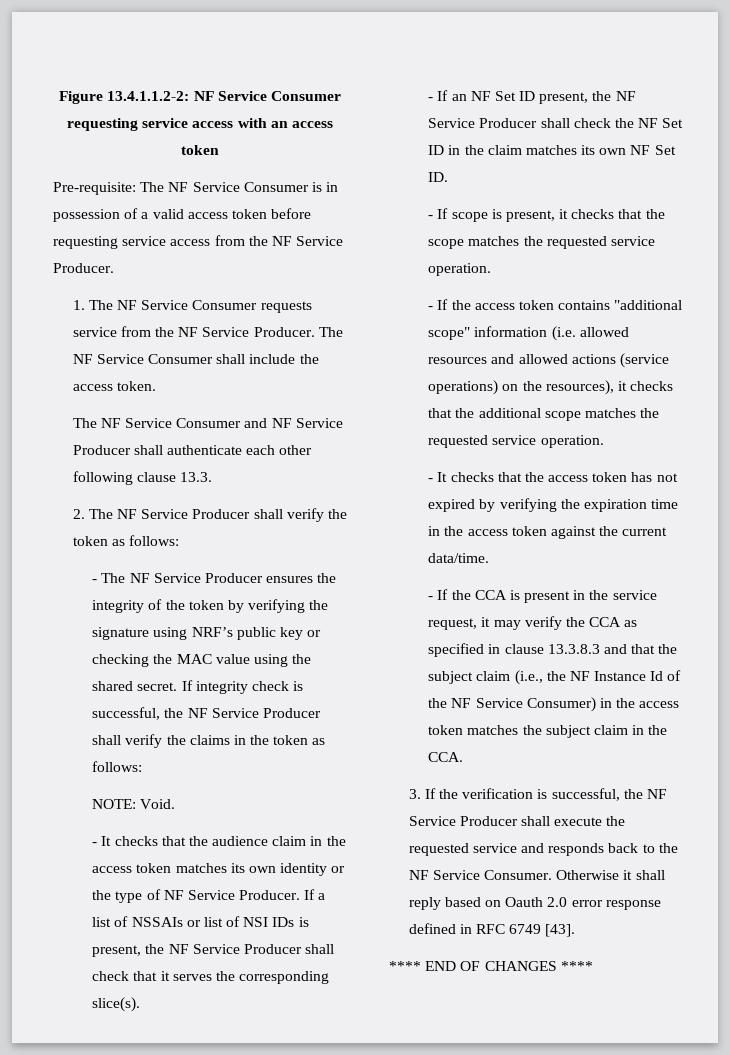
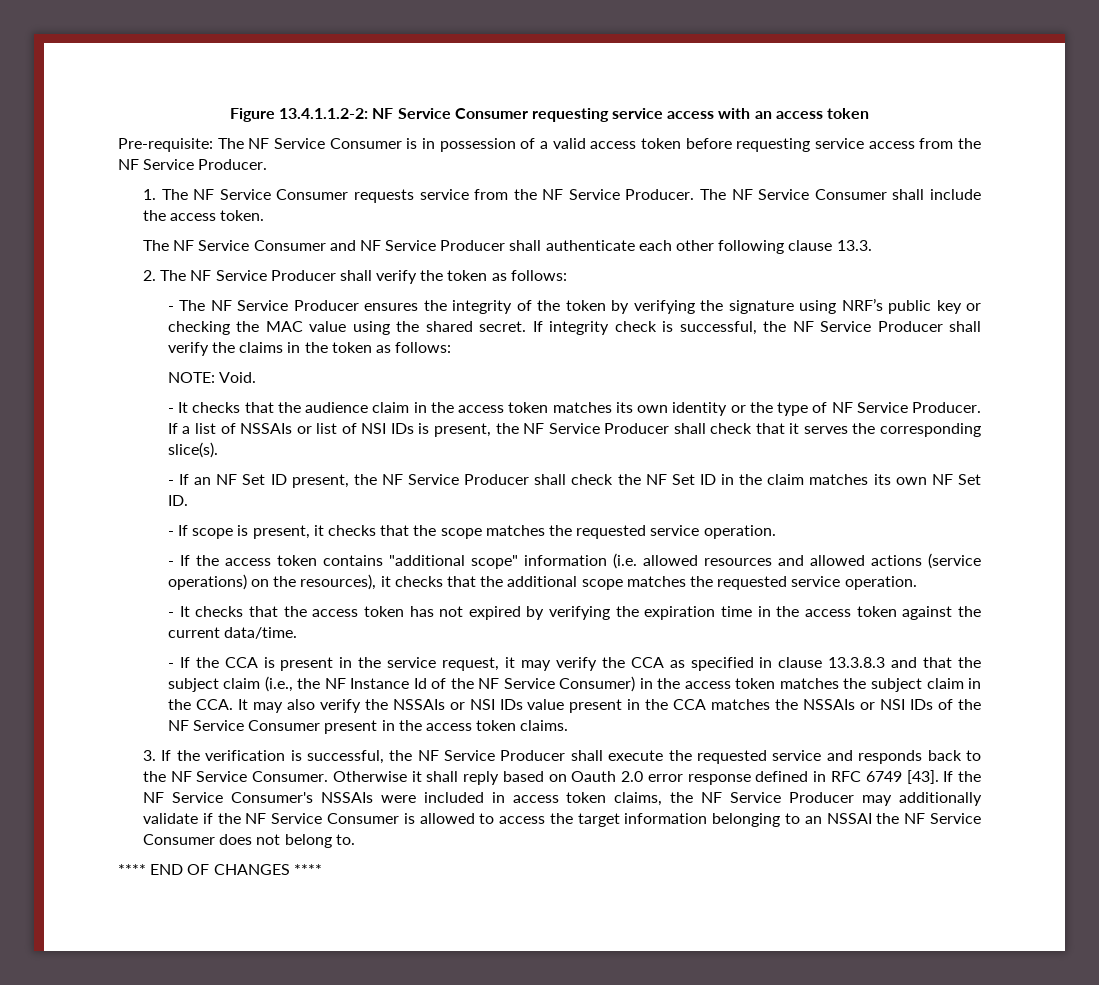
(464, 757) none -> [237,699,981,713] [167,720,569,734] It may also verify the NSSAIs or NSI IDs value present in the CCA matches the NSSAIs or NSI IDs of the NF Service Consumer present in the access token claims.
(576, 930) none -> [943,771,982,782] [142,792,982,806] [142,813,981,827] [142,834,355,848] If the NF Service Consumer's NSSAIs were included in access token claims, the NF Service Producer may additionally validate if the NF Service Consumer is allowed to access the target information belonging to an NSSAI the NF Service Consumer does not belong to.

